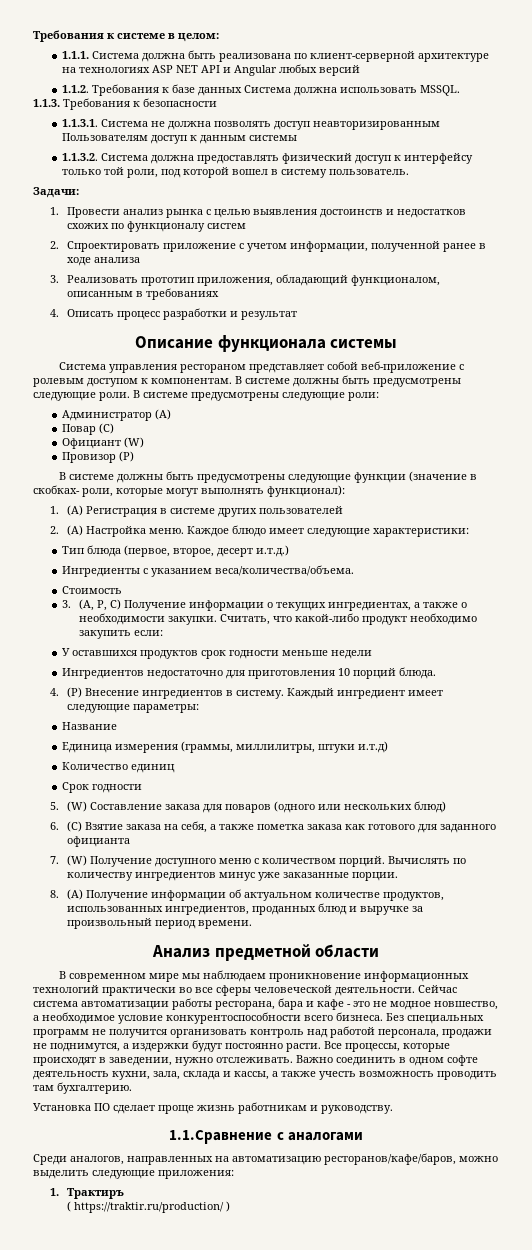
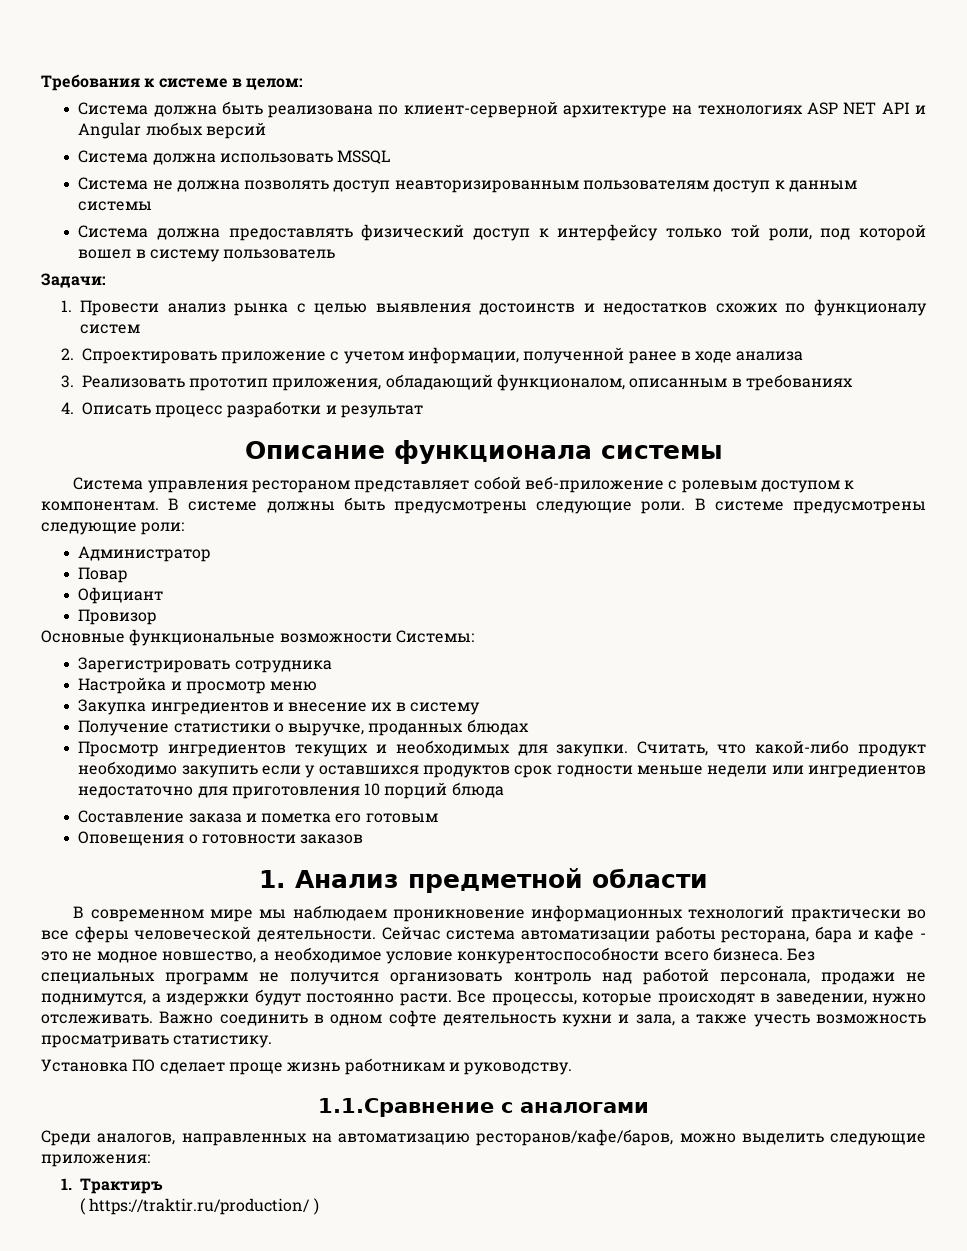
[62,51,90,59] 1.1.1. -> (304, 84) none
[62,84,461,96] [33,98,217,110] [62,119,99,127] 1.1.2. Требования к базе данных Система должна использовать MSSQL. // 1.1.3. Требования к безопасности // 1.1.3.1. -> [78,150,391,165] Система должна использовать MSSQL //
[62,133,149,141] Пользователям -> [583,180,710,190] пользователям
[62,153,99,161] 1.1.3.2. -> (153, 206) none
[329,169,410,175] пользователь. -> [223,249,336,259] пользователь
[155,409,172,420] (A) -> (212, 554) none
[99,423,115,434] (C) -> (129, 575) none
[124,437,145,448] (W) -> (164, 595) none
[119,451,135,462] [59,471,478,483] [33,485,345,497] [50,505,344,517] [50,525,470,537] [62,545,290,557] [62,565,355,577] [62,586,123,594] [62,599,468,611] [79,613,166,625] (P) // В системе должны быть предусмотрены следующие функции (значение в скобках- роли, которые могут выполнять функционал): // 1. (А) Регистрация в системе других пользователей // 2. (А) Настройка меню. Каждое блюдо имеет следующие характеристики: // Тип блюда (первое, второе, десерт и.т.д.) // Ингредиенты с указанием веса/количества/объема. // Стоимость // 3. (A, P, C) Получение информации о текущих ингредиентах, а также о необходимости -> [41,629,474,646] [78,657,332,673] [78,677,318,694] [78,699,481,715] [78,719,529,736] [78,740,548,757] // Основные функциональные возможности Системы: // Зарегистрировать сотрудника // Настройка и просмотр меню // Закупка ингредиентов и внесение их в систему // Получение статистики о выручке, проданных блюдах // Просмотр ингредиентов текущих и необходимых для
[134,630,164,636] [62,648,71,656] если: // У -> [261,765,316,778] если у
[62,668,145,679] // Ингредиентов -> [771,765,926,778] или ингредиентов
[399,667,437,679] [50,687,444,699] [67,704,200,713] [62,722,118,730] [62,741,389,753] [62,762,176,773] [62,782,143,793] [50,801,447,813] [50,821,497,833] [67,836,131,847] [50,855,467,867] [67,872,399,881] [50,889,445,901] [67,903,424,915] [67,918,253,929] блюда. // 4. (P) Внесение ингредиентов в систему. Каждый ингредиент имеет следующие параметры: // Название // Единица измерения (граммы, миллилитры, штуки и.т.д) // Количество единиц // Срок годности // 5. (W) Составление заказа для поваров (одного или нескольких блюд) // 6. (С) Взятие заказа на себя, а также пометка заказа как готового для заданного официанта // 7. (W) Получение доступного меню с количеством порций. Вычислять по количеству ингредиентов минус уже заказанные порции. // 8. (A) Получение информации об актуальном количестве продуктов, использованных ингредиентов, проданных блюд и выручке за произвольный период времени. // -> [451,782,504,798] [78,810,438,823] [78,831,364,846] [259,870,286,888] блюда // Составление заказа и пометка его готовым // Оповещения о готовности заказов // 1.
[112,1071,269,1080] кухни, зала, склада и кассы, -> [562,1014,675,1027] кухни и зала,
[437,1071,497,1080] [33,1082,132,1094] проводить там бухгалтерию. -> [41,1035,273,1048] просматривать статистику.

